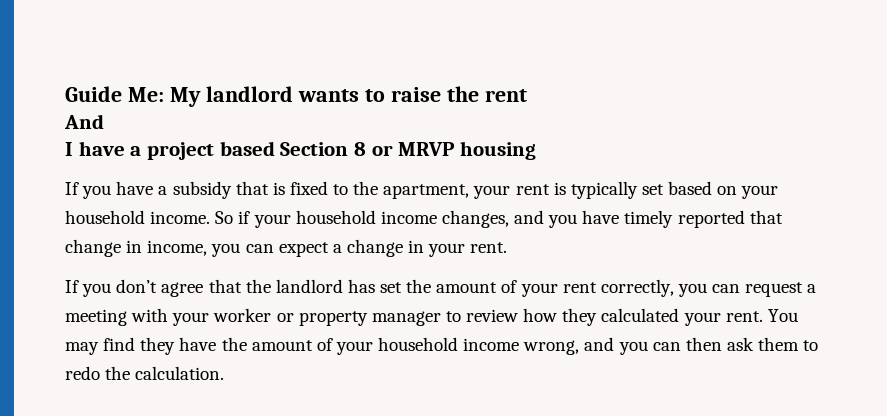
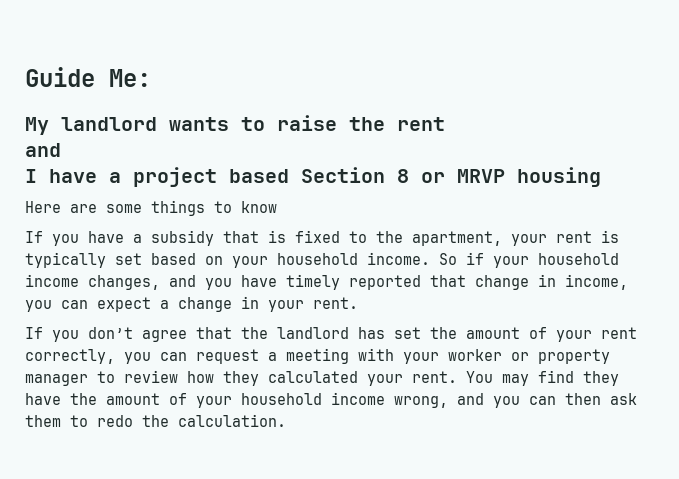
(164, 94) none -> (151, 78) //
[64,114,104,129] And -> [25,143,61,157] and
(537, 150) none -> [25,200,277,216] // Here are some things to know

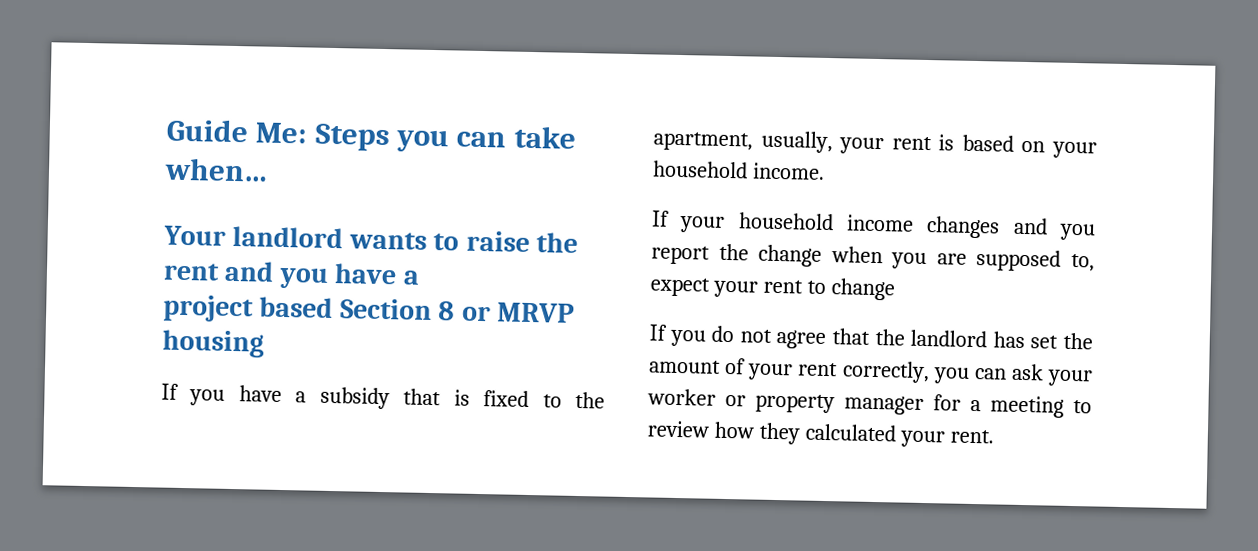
[25,117,49,135] // My -> [314,123,576,153] [164,157,269,182] [163,225,226,246] Steps you can take when… // Your
[25,143,61,157] [25,169,121,183] // and // I have a -> [224,260,420,289] and you have a //
[25,200,277,216] // Here are some things to know -> (264, 343) none
(502, 238) none -> [760,130,833,154] usually,
[25,252,142,268] typically set -> (955, 142) none
[439,252,619,268] [25,274,628,290] [25,296,358,312] [25,327,133,342] So if your household income changes, and you have timely reported that change in income, you can expect a change in your rent. // If you don’t -> [651,210,1096,241] [651,243,1095,272] [650,277,895,301] [649,324,772,347] // If your household income changes and you report the change when you are supposed to, expect your rent to change // If you do not
[196,348,394,364] request a meeting with -> [1010,363,1044,381] ask
(88, 380) none -> [933,394,1064,418] for a meeting
[466,370,619,386] [25,392,637,408] [25,414,286,427] You may find they have the amount of your household income wrong, and you can then ask them to redo the calculation. -> (994, 436) none

